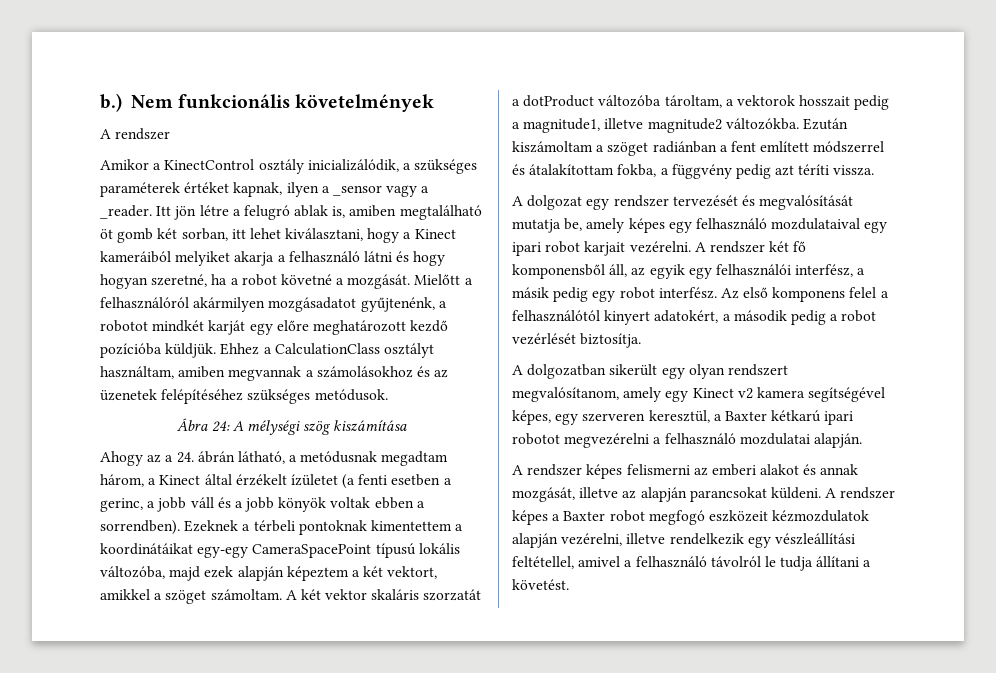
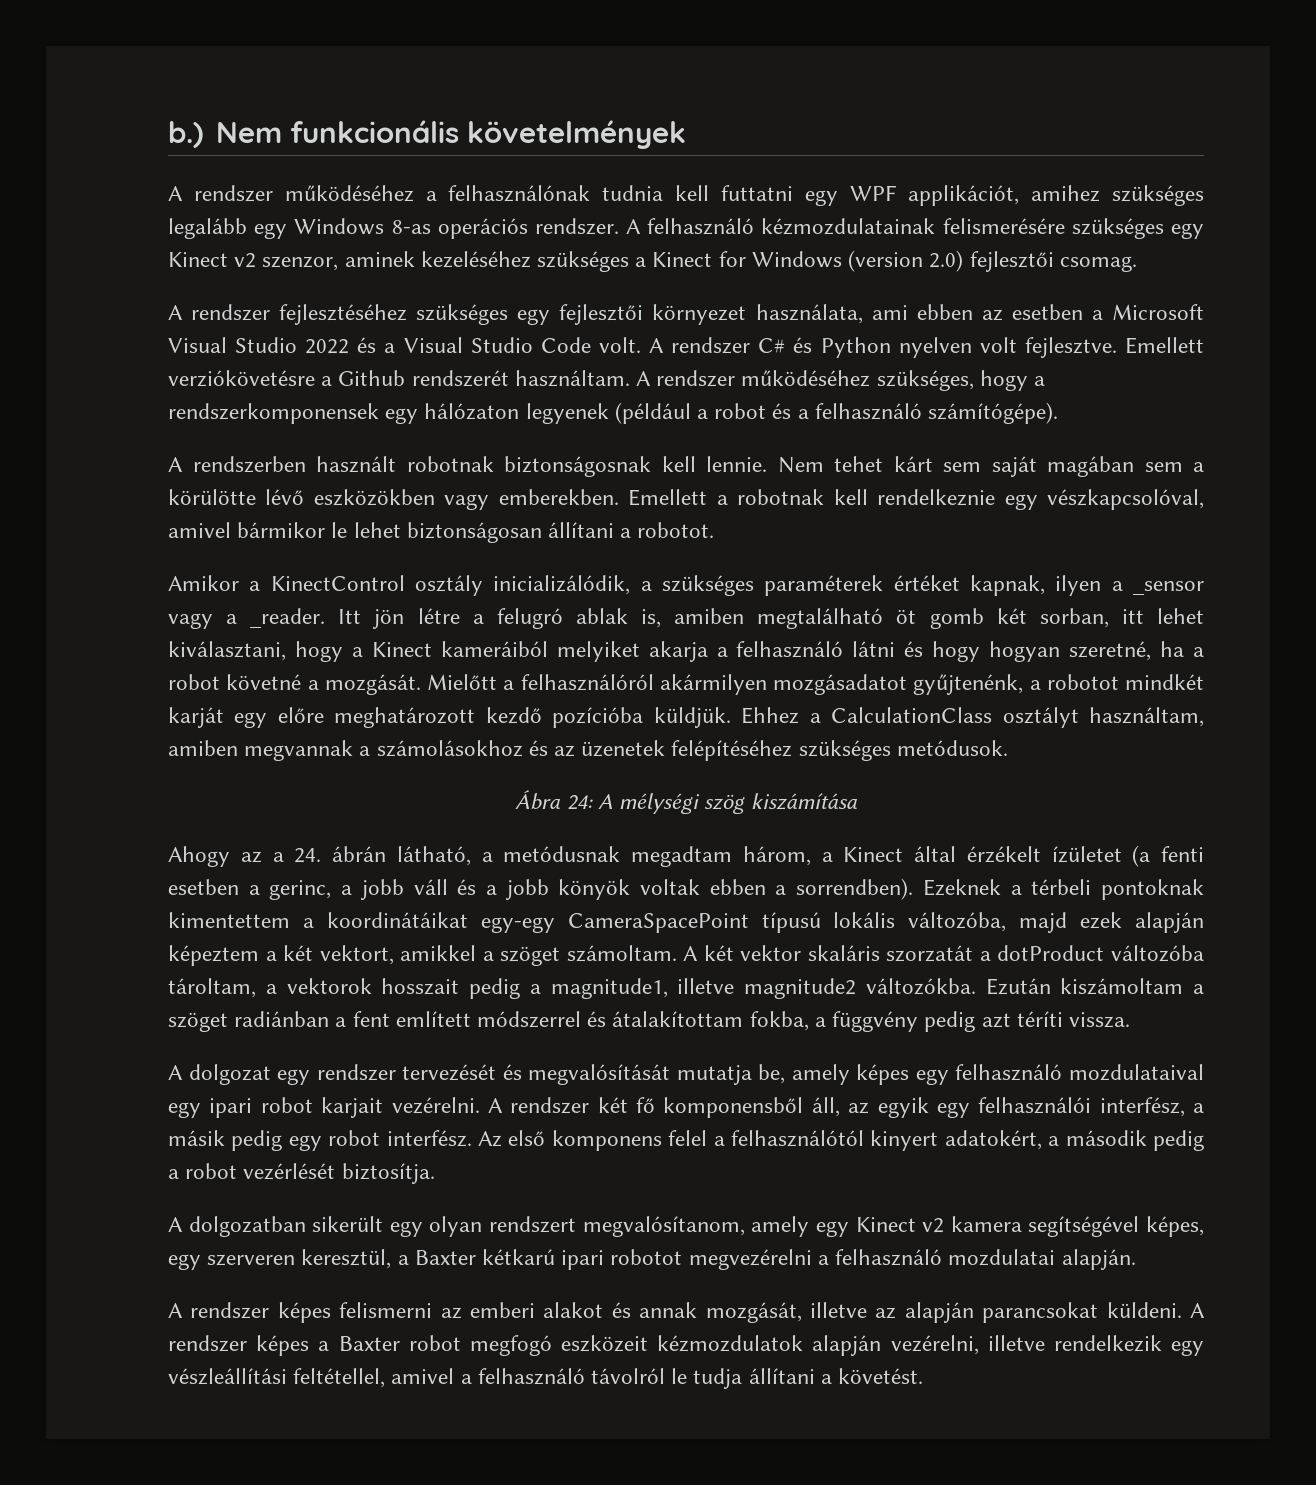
(171, 134) none -> [284,185,1205,206] [168,218,1205,239] [168,250,1137,272] [168,304,1205,325] [168,337,1204,358] [168,370,1046,391] [168,402,1059,424] [168,456,1204,477] [168,489,1205,510] [168,522,715,543] működéséhez a felhasználónak tudnia kell futtatni egy WPF applikációt, amihez szükséges legalább egy Windows 8-as operációs rendszer. A felhasználó kézmozdulatainak felismerésére szükséges egy Kinect v2 szenzor, aminek kezeléséhez szükséges a Kinect for Windows (version 2.0) fejlesztői csomag. // A rendszer fejlesztéséhez szükséges egy fejlesztői környezet használata, ami ebben az esetben a Microsoft Visual Studio 2022 és a Visual Studio Code volt. A rendszer C# és Python nyelven volt fejlesztve. Emellett verziókövetésre a Github rendszerét használtam. A rendszer működéséhez szükséges, hogy a rendszerkomponensek egy hálózaton legyenek (például a robot és a felhasználó számítógépe). // A rendszerben használt robotnak biztonságosnak kell lennie. Nem tehet kárt sem saját magában sem a körülötte lévő eszközökben vagy emberekben. Emellett a robotnak kell rendelkeznie egy vészkapcsolóval, amivel bármikor le lehet biztonságosan állítani a robotot.

